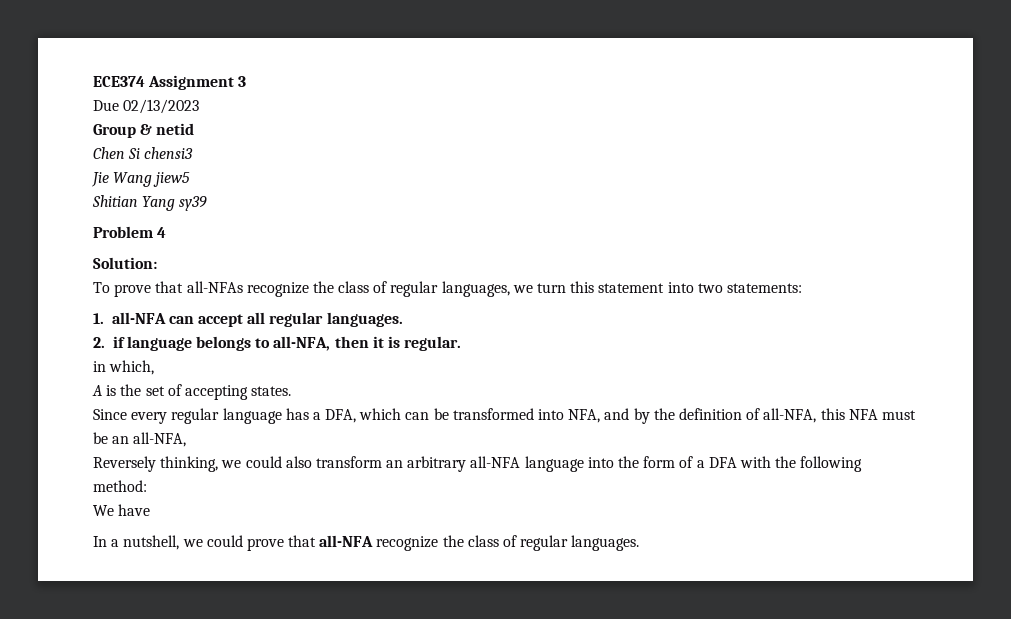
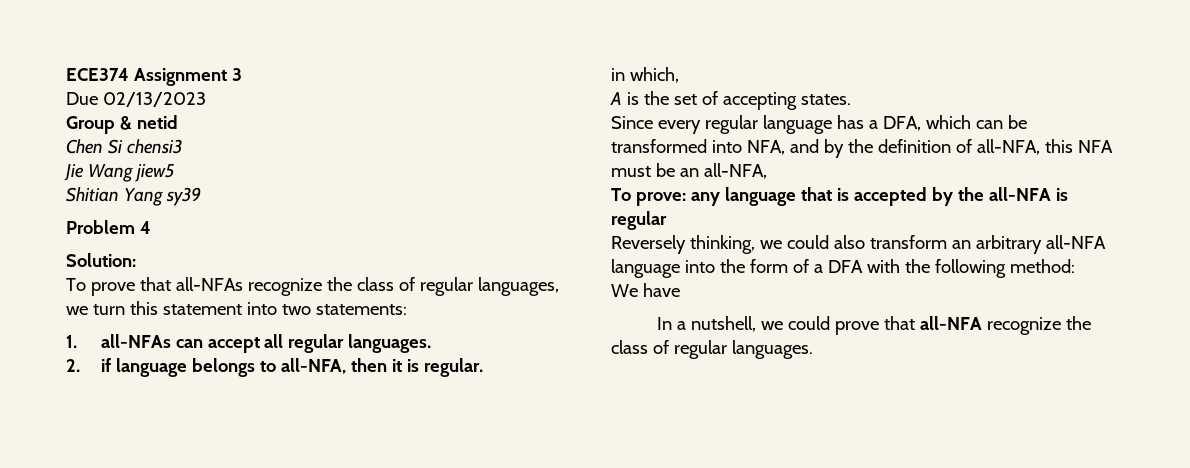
[111,312,166,324] all-NFA -> [100,334,171,348] all-NFAs
(187, 439) none -> [611,187,1068,206] [611,211,667,230] // To prove: any language that is accepted by the all-NFA is regular

